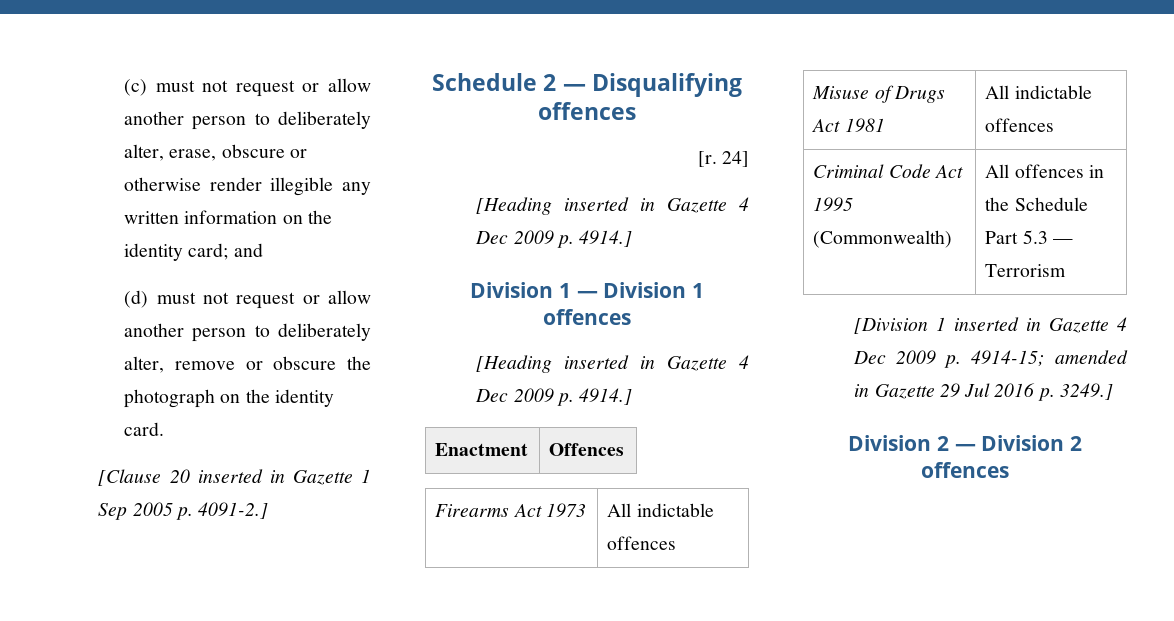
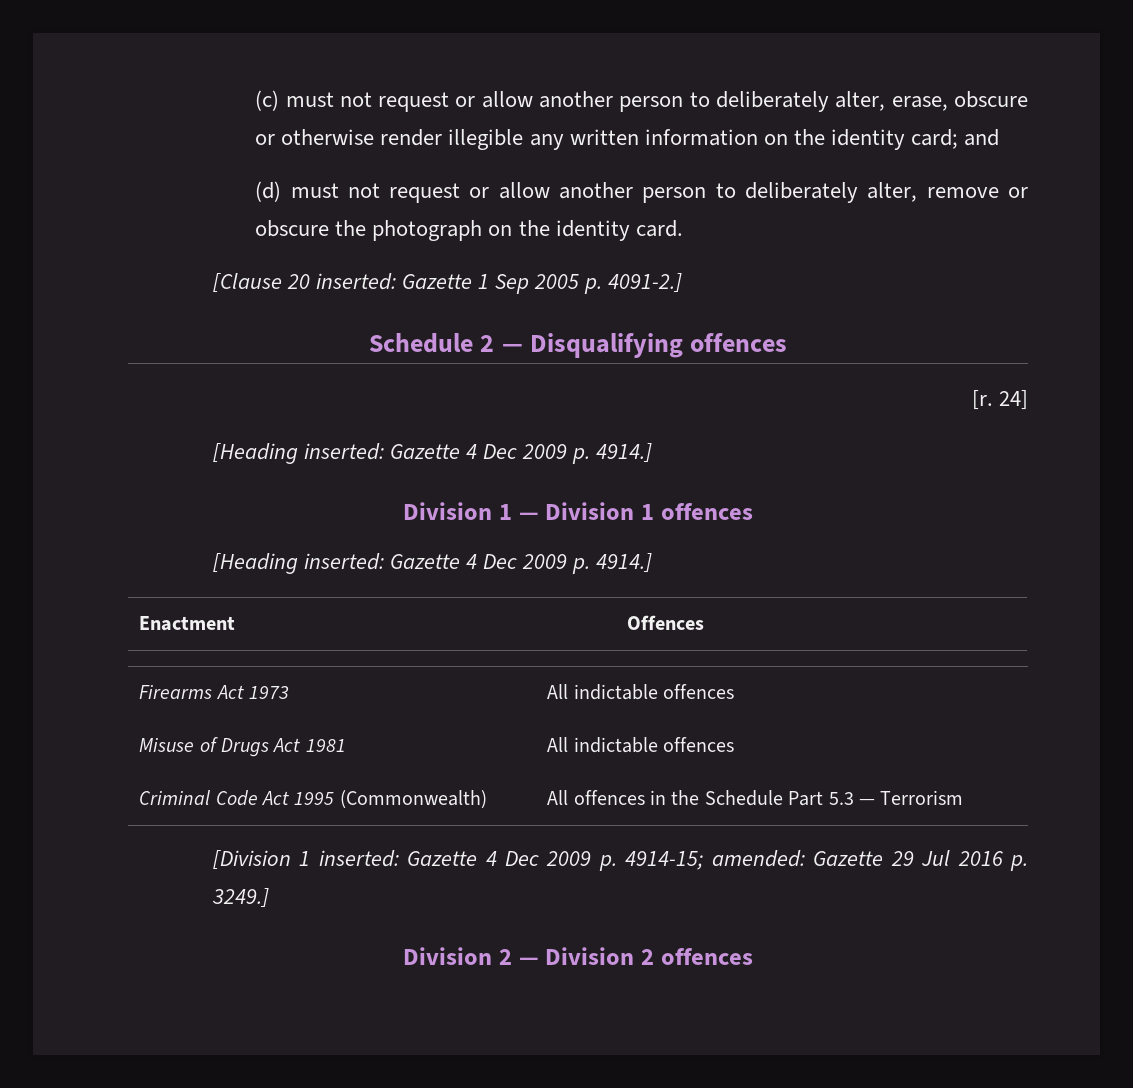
[197,469,285,483] inserted in -> [315,273,396,290] inserted:
[564,197,656,211] inserted in -> [303,443,384,460] inserted:
[564,355,656,369] inserted in -> [303,553,384,570] inserted:
[954,317,1042,331] inserted in -> [318,850,399,867] inserted:
[1055,350,1128,364] [854,384,870,397] amended in -> [711,850,805,867] amended:

